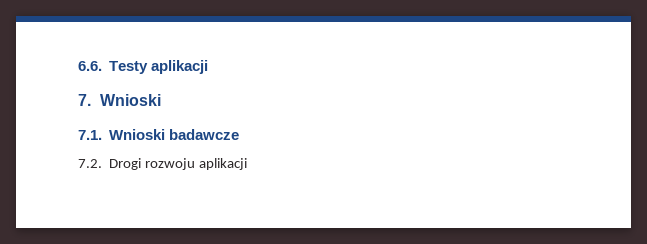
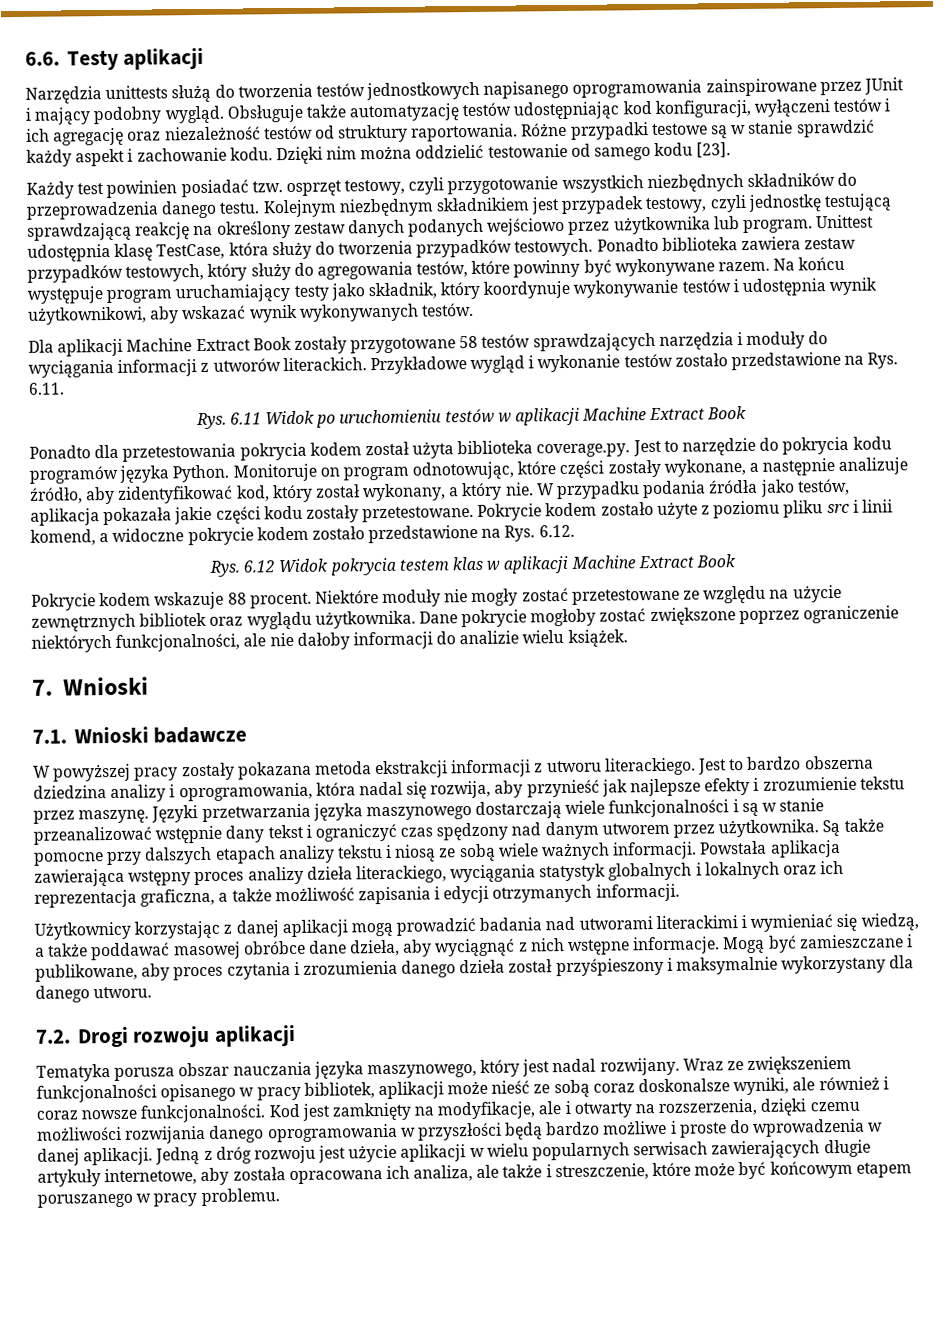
(209, 67) none -> [25,77,905,104] [25,98,891,125] [26,119,875,146] [26,142,732,167] [26,172,858,199] [26,193,893,220] [27,214,875,241] [27,236,857,262] [27,256,846,283] [27,277,878,304] [28,302,474,325] [28,331,829,357] [28,351,899,378] [28,382,65,395] [195,405,748,430] [29,436,892,462] [29,457,909,484] [30,478,850,505] [30,499,893,526] [30,524,575,546] [209,554,736,577] [31,584,842,611] [31,605,900,632] [31,629,628,653] // Narzędzia unittests służą do tworzenia testów jednostkowych napisanego oprogramowania zainspirowane przez JUnit i mający podobny wygląd. Obsługuje także automatyzację testów udostępniając kod konfiguracji, wyłączeni testów i ich agregację oraz niezależność testów od struktury raportowania. Różne przypadki testowe są w stanie sprawdzić każdy aspekt i zachowanie kodu. Dzięki nim można oddzielić testowanie od samego kodu [23]. // Każdy test powinien posiadać tzw. osprzęt testowy, czyli przygotowanie wszystkich niezbędnych składników do przeprowadzenia danego testu. Kolejnym niezbędnym składnikiem jest przypadek testowy, czyli jednostkę testującą sprawdzającą reakcję na określony zestaw danych podanych wejściowo przez użytkownika lub program. Unittest udostępnia klasę TestCase, która służy do tworzenia przypadków testowych. Ponadto biblioteka zawiera zestaw przypadków testowych, który służy do agregowania testów, które powinny być wykonywane razem. Na końcu występuje program uruchamiający testy jako składnik, który koordynuje wykonywanie testów i udostępnia wynik użytkownikowi, aby wskazać wynik wykonywanych testów. // Dla aplikacji Machine Extract Book zostały przygotowane 58 testów sprawdzających narzędzia i moduły do wyciągania informacji z utworów literackich. Przykładowe wygląd i wykonanie testów zostało przedstawione na Rys. 6.11. // Rys. 6.11 Widok po uruchomieniu testów w aplikacji Machine Extract Book // Ponadto dla przetestowania pokrycia kodem został użyta biblioteka coverage.py. Jest to narzędzie do pokrycia kodu programów języka Python. Monitoruje on program odnotowując, które części zostały wykonane, a następnie analizuje źródło, aby zidentyfikować kod, który został wykonany, a który nie. W przypadku podania źródła jako testów, aplikacja pokazała jakie części kodu zostały przetestowane. Pokrycie kodem zostało użyte z poziomu pliku src i linii komend, a widoczne pokrycie kodem zostało przedstawione na Rys. 6.12. // Rys. 6.12 Widok pokrycia testem klas w aplikacji Machine Extract Book // Pokrycie kodem wskazuje 88 procent. Niektóre moduły nie mogły zostać przetestowane ze względu na użycie zewnętrznych bibliotek oraz wyglądu użytkownika. Dane pokrycie mogłoby zostać zwiększone poprzez ograniczenie niektórych funkcjonalności, ale nie dałoby informacji do analizie wielu książek.
[78,158,248,170] 7.2. Drogi rozwoju aplikacji -> [33,755,874,782] [33,776,905,803] [33,798,825,824] [33,818,884,845] [34,839,841,866] [34,860,845,887] [34,883,680,908] [34,913,919,940] [35,934,913,961] [35,955,915,982] [35,985,153,1003] [35,1024,297,1048] [36,1055,853,1082] [36,1076,889,1103] [36,1098,860,1123] [37,1118,884,1144] [37,1139,871,1166] [37,1160,912,1187] [37,1188,280,1208] W powyższej pracy zostały pokazana metoda ekstrakcji informacji z utworu literackiego. Jest to bardzo obszerna dziedzina analizy i oprogramowania, która nadal się rozwija, aby przynieść jak najlepsze efekty i zrozumienie tekstu przez maszynę. Języki przetwarzania języka maszynowego dostarczają wiele funkcjonalności i są w stanie przeanalizować wstępnie dany tekst i ograniczyć czas spędzony nad danym utworem przez użytkownika. Są także pomocne przy dalszych etapach analizy tekstu i niosą ze sobą wiele ważnych informacji. Powstała aplikacja zawierająca wstępny proces analizy dzieła literackiego, wyciągania statystyk globalnych i lokalnych oraz ich reprezentacja graficzna, a także możliwość zapisania i edycji otrzymanych informacji. // Użytkownicy korzystając z danej aplikacji mogą prowadzić badania nad utworami literackimi i wymieniać się wiedzą, a także poddawać masowej obróbce dane dzieła, aby wyciągnąć z nich wstępne informacje. Mogą być zamieszczane i publikowane, aby proces czytania i zrozumienia danego dzieła został przyśpieszony i maksymalnie wykorzystany dla danego utworu. // 7.2. Drogi rozwoju aplikacji // Tematyka porusza obszar nauczania języka maszynowego, który jest nadal rozwijany. Wraz ze zwiększeniem funkcjonalności opisanego w pracy bibliotek, aplikacji może nieść ze sobą coraz doskonalsze wyniki, ale również i coraz nowsze funkcjonalności. Kod jest zamknięty na modyfikacje, ale i otwarty na rozszerzenia, dzięki czemu możliwości rozwijania danego oprogramowania w przyszłości będą bardzo możliwe i proste do wprowadzenia w danej aplikacji. Jedną z dróg rozwoju jest użycie aplikacji w wielu popularnych serwisach zawierających długie artykuły internetowe, aby została opracowana ich analiza, ale także i streszczenie, które może być końcowym etapem poruszanego w pracy problemu.

